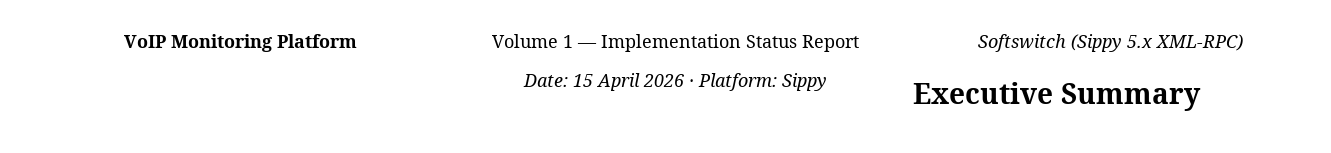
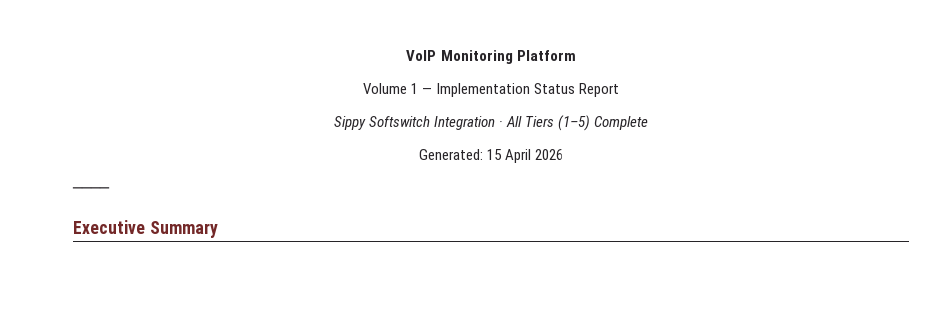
[523,73,827,91] [978,34,1243,52] Date: 15 April 2026 · Platform: Sippy Softswitch (Sippy 5.x XML-RPC) -> [333,115,649,131] [418,149,564,163] [72,187,110,193] Sippy Softswitch Integration · All Tiers (1–5) Complete // Generated: 15 April 2026 // ────

